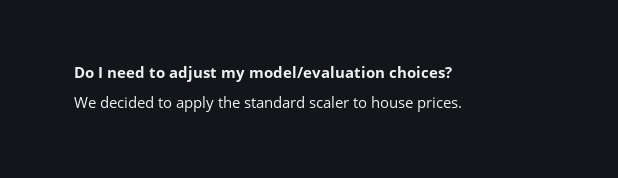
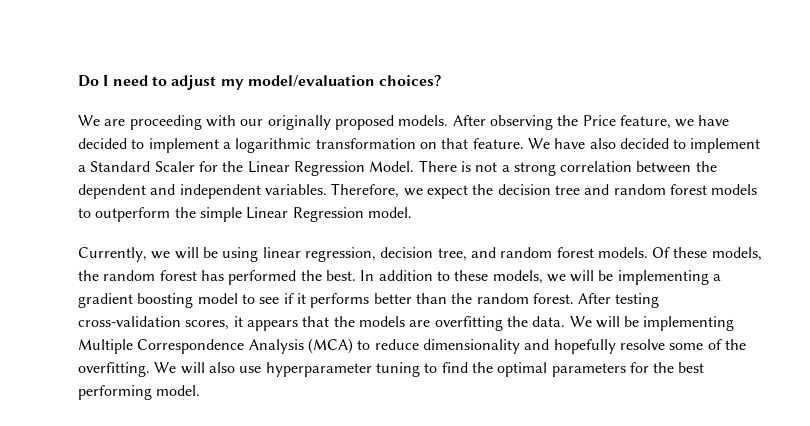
[100,96,463,112] decided to apply the standard scaler to house prices. -> [104,115,730,130] [78,138,761,153] [78,160,717,176] [78,183,758,199] [78,207,412,222] [78,247,762,262] [78,270,722,285] [78,293,660,308] [78,316,735,331] [78,338,746,354] [78,362,705,377] [78,385,201,400] are proceeding with our originally proposed models. After observing the Price feature, we have decided to implement a logarithmic transformation on that feature. We have also decided to implement a Standard Scaler for the Linear Regression Model. There is not a strong correlation between the dependent and independent variables. Therefore, we expect the decision tree and random forest models to outperform the simple Linear Regression model. // Currently, we will be using linear regression, decision tree, and random forest models. Of these models, the random forest has performed the best. In addition to these models, we will be implementing a gradient boosting model to see if it performs better than the random forest. After testing cross-validation scores, it appears that the models are overfitting the data. We will be implementing Multiple Correspondence Analysis (MCA) to reduce dimensionality and hopefully resolve some of the overfitting. We will also use hyperparameter tuning to find the optimal parameters for the best performing model.

